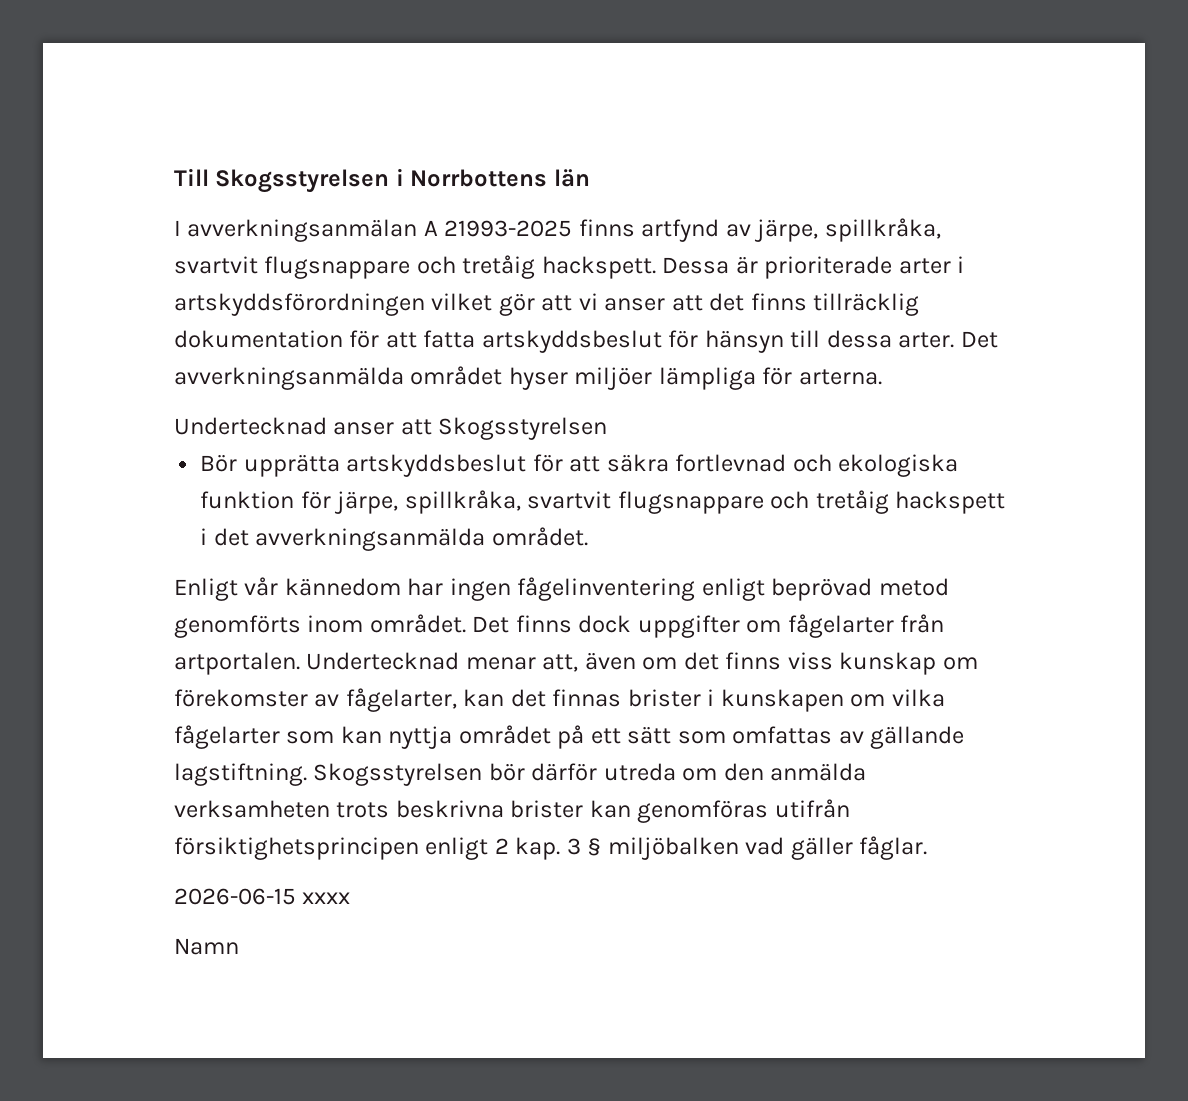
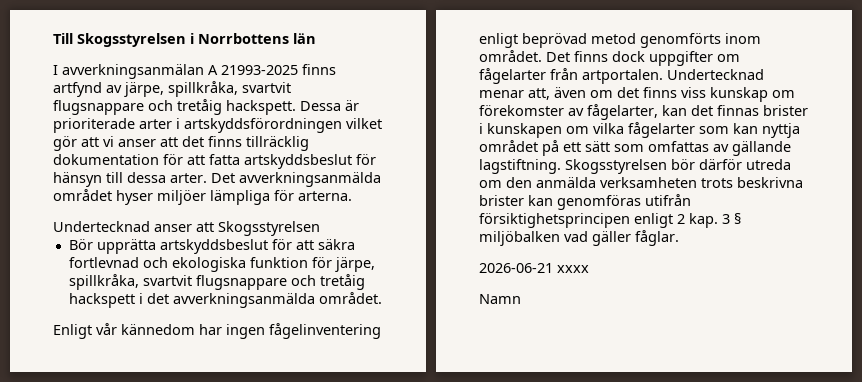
[174,888,296,905] 2026-06-15 -> [479,263,553,273] 2026-06-21

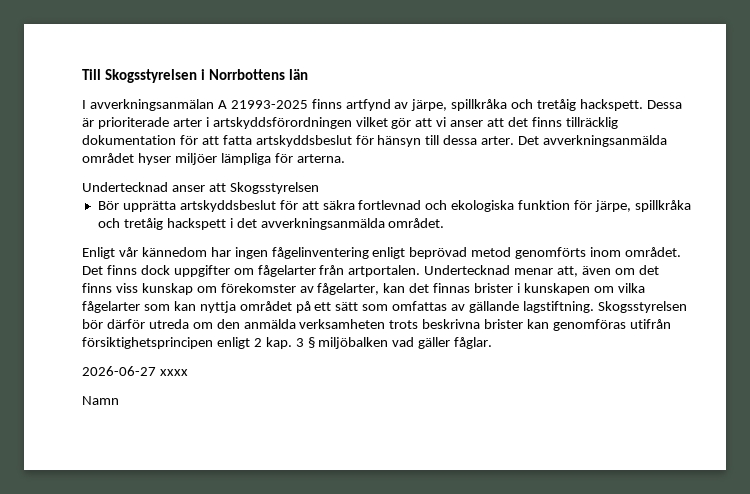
[168,81,291,97] [53,100,144,115] spillkråka, svartvit flugsnappare -> [451,99,508,111] spillkråka
[68,274,287,290] spillkråka, svartvit flugsnappare -> [634,200,691,212] spillkråka
[479,263,553,273] 2026-06-21 -> [82,366,156,376] 2026-06-27

